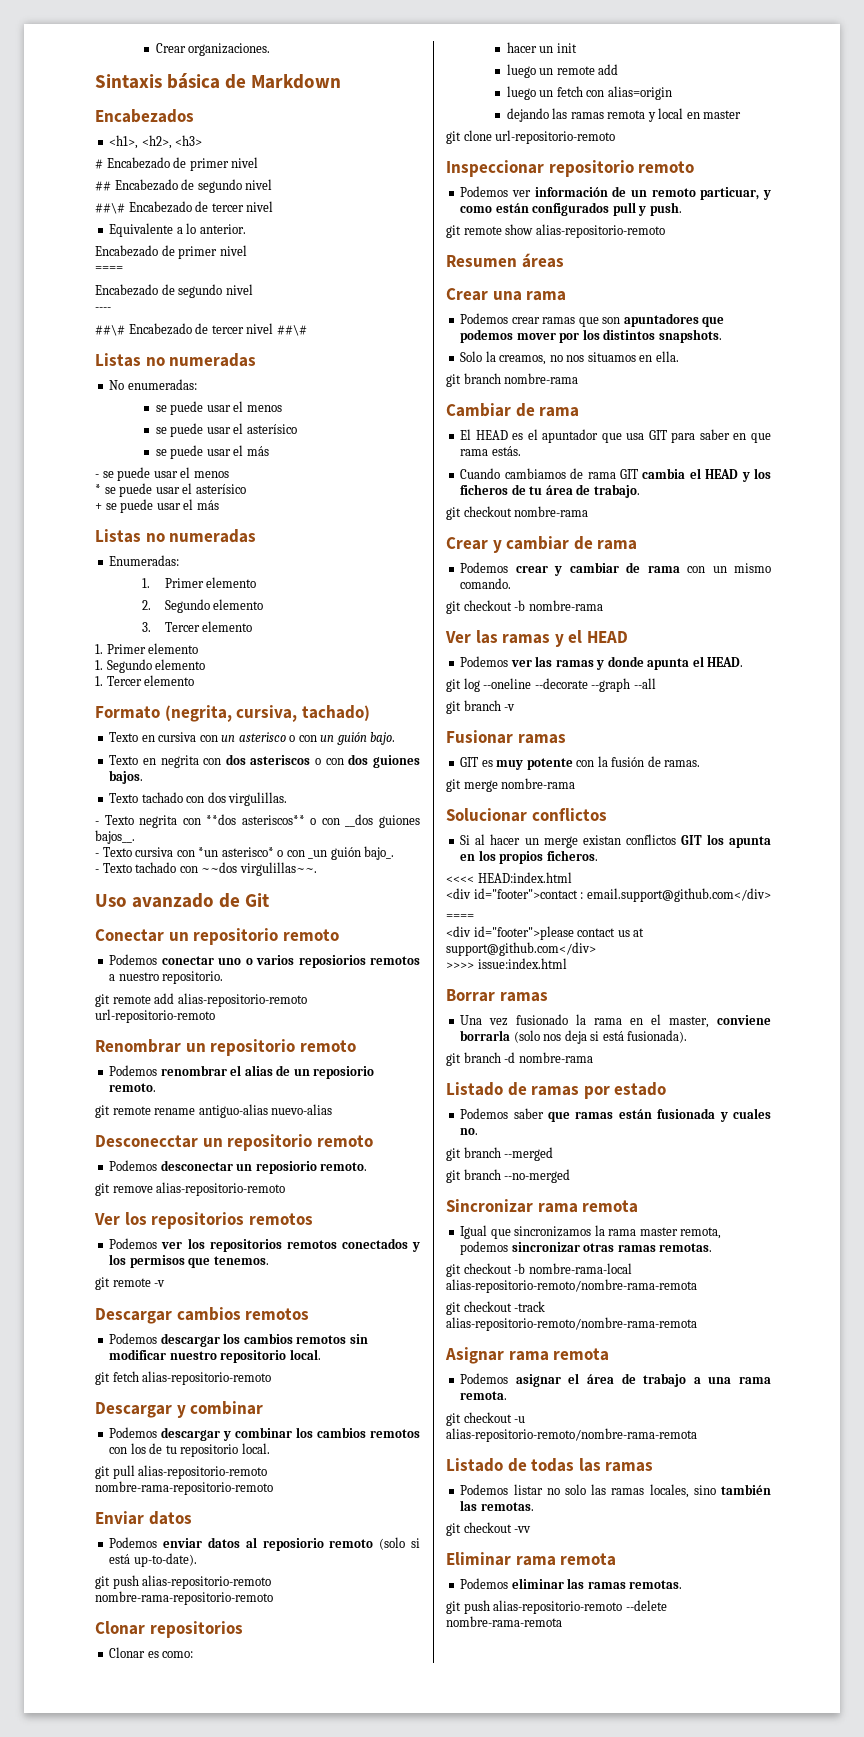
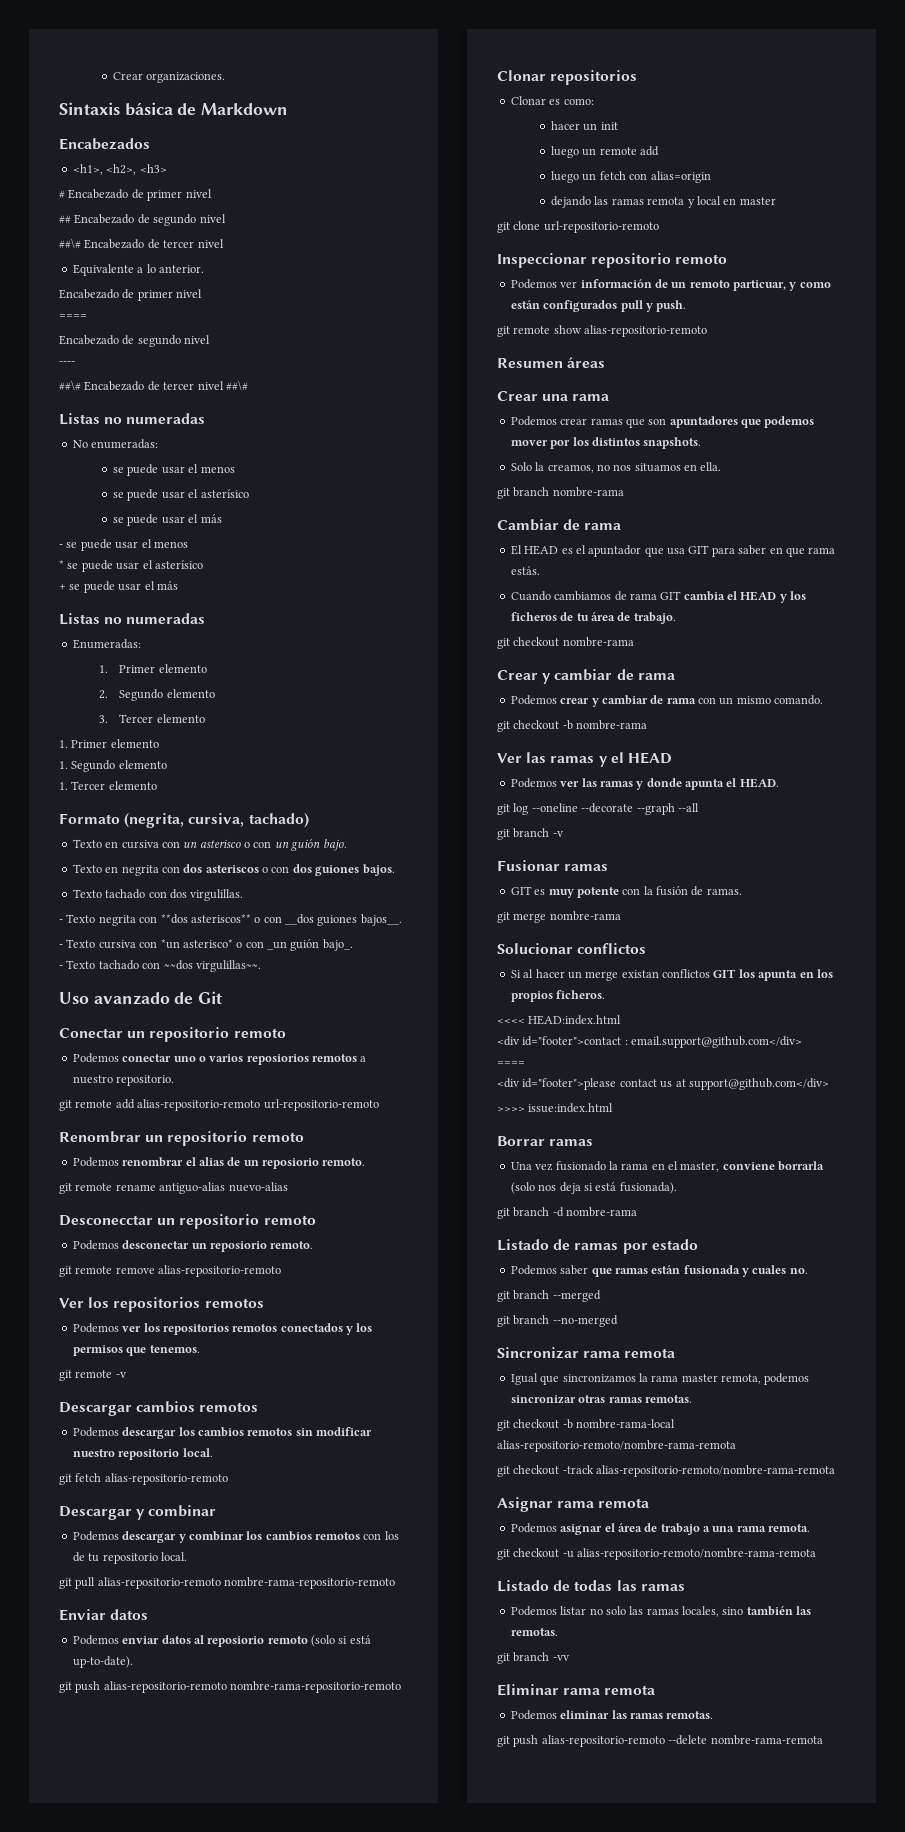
(110, 1189) none -> [75,1266,113,1274] remote
[463,1522,512,1533] checkout -> [513,1652,550,1662] branch

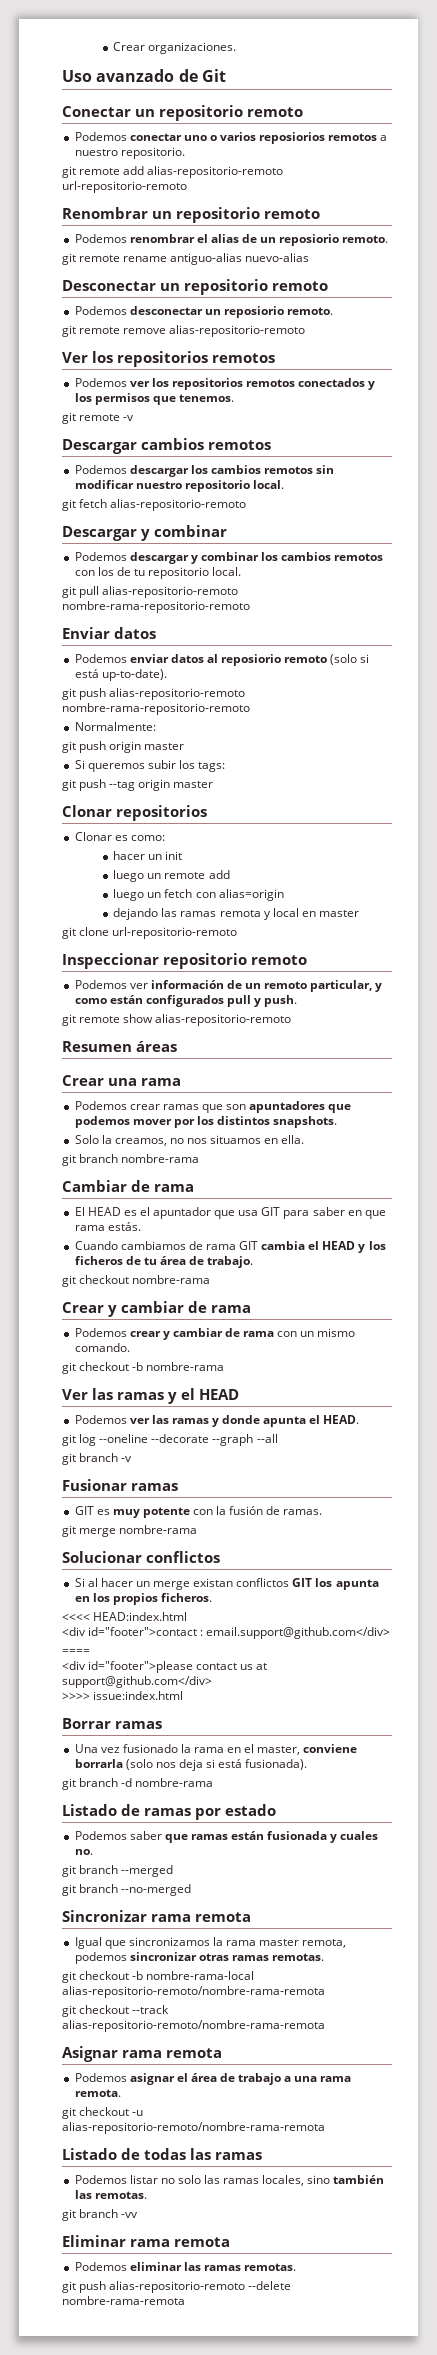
[59,102,289,116] [59,138,150,150] [72,164,167,175] [59,189,212,201] [59,214,226,226] [59,238,224,249] [72,264,204,276] [59,289,203,301] [59,314,87,319] [59,335,211,347] [59,361,75,365] [59,380,248,391] [59,413,206,425] [72,439,159,449] [113,464,235,476] [113,489,249,501] [113,514,222,526] [59,539,188,551] [59,560,203,572] [59,581,178,593] [59,613,206,625] [72,639,141,649] [99,664,207,673] [99,689,215,701] [99,714,205,723] [59,739,159,748] [59,760,167,772] [59,781,157,790] [59,813,309,828] [72,839,347,851] [72,864,395,876] [72,889,244,901] [59,914,402,926] [59,939,353,951] [59,960,261,972] // Sintaxis básica de Markdown // Encabezados // <h1>, <h2>, <h3> // # Encabezado de primer nivel // ## Encabezado de segundo nivel // ##\# Encabezado de tercer nivel // Equivalente a lo anterior. // Encabezado de primer nivel // ==== // Encabezado de segundo nivel // ---- // ##\# Encabezado de tercer nivel ##\# // Listas no numeradas // No enumeradas: // se puede usar el menos // se puede usar el asterísico // se puede usar el más // - se puede usar el menos // * se puede usar el asterísico // + se puede usar el más // Listas no numeradas // Enumeradas: // 1. Primer elemento // 2. Segundo elemento // 3. Tercer elemento // 1. Primer elemento // 1. Segundo elemento // 1. Tercer elemento // Formato (negrita, cursiva, tachado) // Texto en cursiva con un asterisco o con un guión bajo. // Texto en negrita con dos asteriscos o con dos guiones bajos. // Texto tachado con dos virgulillas. // - Texto negrita con **dos asteriscos** o con __dos guiones bajos__. // - Texto cursiva con *un asterisco* o con _un guión bajo_. // - Texto tachado con ~~dos virgulillas~~. -> (237, 48) none
[59,1215,153,1226] Desconecctar -> [62,280,156,291] Desconectar
(402, 1687) none -> [74,722,156,731] [62,741,185,753] [74,760,226,772] [62,779,214,791] // Normalmente: // git push origin master // Si queremos subir los tags: // git push --tag origin master
[733,280,786,291] particuar, -> [310,980,373,992] particular,
[562,1465,594,1474] -track -> [132,2005,170,2014] --track

